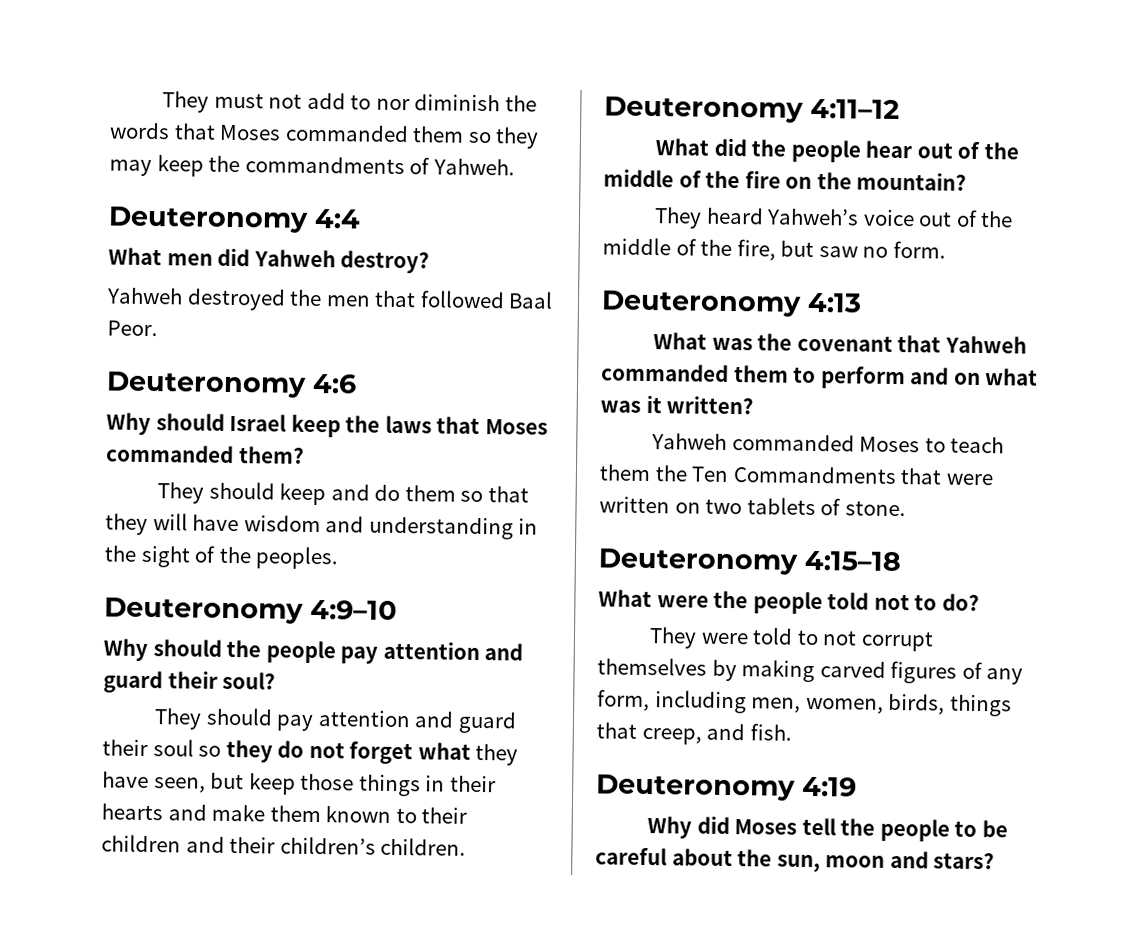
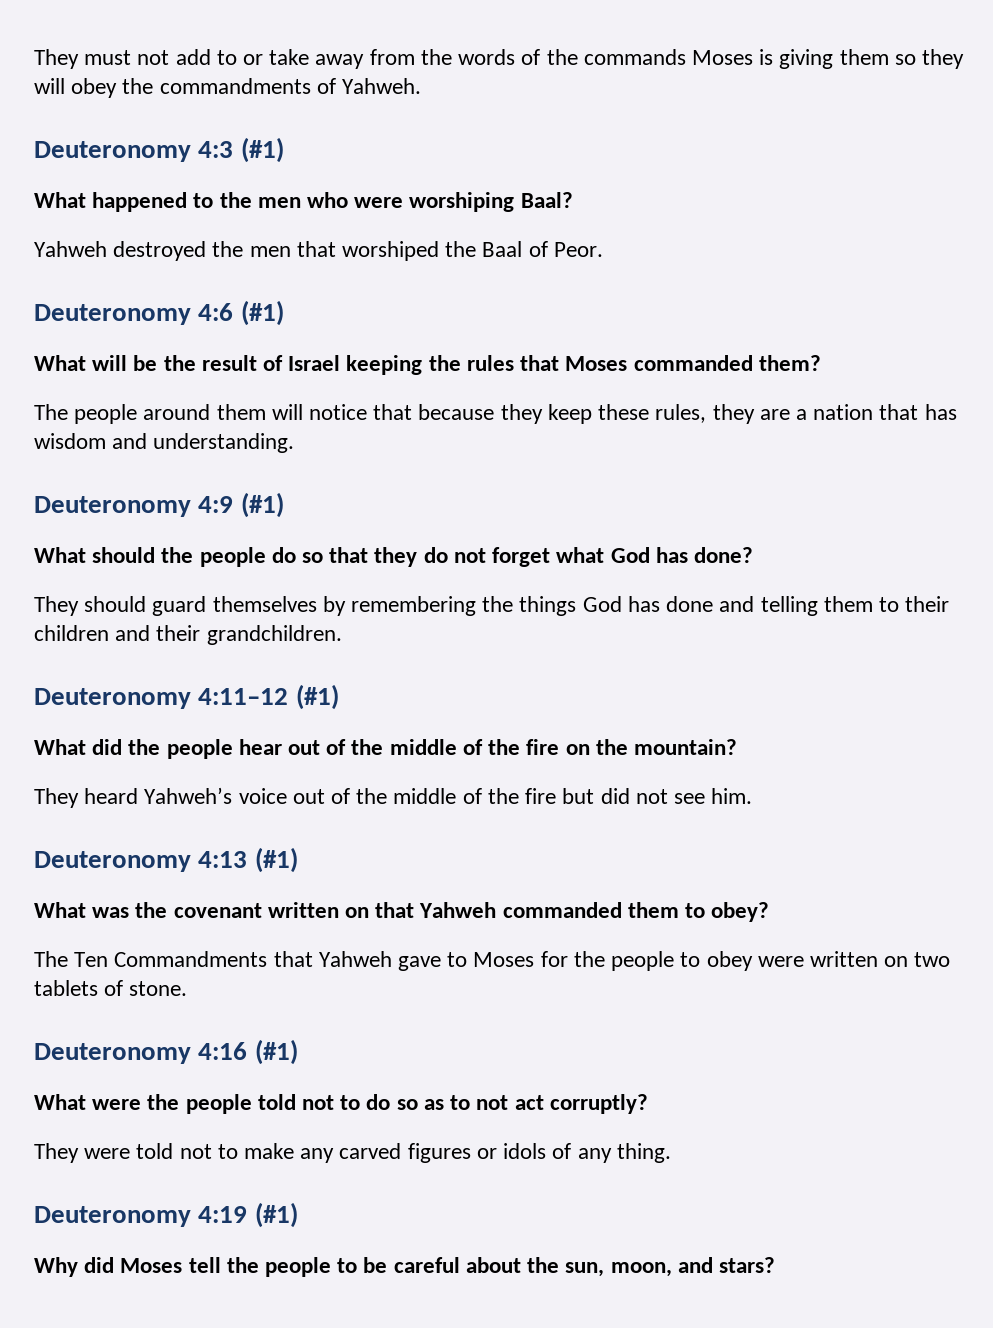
[375,94,537,112] [109,122,409,143] nor diminish the words that Moses commanded -> [243,49,834,69] or take away from the words of the commands Moses is giving
[109,154,204,177] may keep -> [34,78,118,98] will obey
[314,208,361,229] [108,247,431,274] 4:4 // What men did Yahweh destroy? -> [198,137,284,163] [34,192,573,212] 4:3 (#1) // What happened to the men who were worshiping Baal?
[419,290,554,309] followed Baal -> [342,241,548,261] worshiped the Baal of
[106,412,548,438] [106,444,305,464] [157,481,529,506] [105,513,539,540] [104,545,340,570] [104,597,397,624] [103,638,524,664] [103,670,277,694] [154,707,517,734] [102,739,222,757] // Why should Israel keep the laws that Moses commanded them? // They should keep and do them so that they will have wisdom and understanding in the sight of the peoples. // Deuteronomy 4:9–10 // Why should the people pay attention and guard their soul? // They should pay attention and guard their soul so -> [240,300,284,326] [34,355,821,375] [34,404,957,424] [34,433,295,453] [34,492,284,518] [34,547,369,567] (#1) // What will be the result of Israel keeping the rules that Moses commanded them? // The people around them will notice that because they keep these rules, they are a nation that has wisdom and understanding. // Deuteronomy 4:9 (#1) // What should the people do so that
[475,743,519,766] [102,771,496,797] [101,803,392,823] they have seen, but keep those things in their hearts and make them known -> [610,547,753,563] [34,596,873,616] God has done? // They should guard themselves by remembering the things God has done and telling them
[279,836,467,856] children’s children. -> [206,625,342,645] grandchildren.
(900, 109) none -> [295,684,339,710] (#1)
[736,239,946,261] fire, but saw no form. -> [525,788,753,804] fire but did not see him.
(862, 302) none -> [254,847,298,873] (#1)
(893, 343) none -> [267,902,370,918] written on
[819,366,1039,390] [600,394,755,415] [651,433,1005,454] [599,464,943,485] perform and on what was it written? // Yahweh commanded Moses to teach them the Ten Commandments that -> [711,902,770,922] [34,951,753,971] obey? // The Ten Commandments that Yahweh gave to Moses for the people to obey
[804,550,902,572] 4:15–18 -> [198,1039,298,1065] 4:16 (#1)
[941,593,980,612] [649,627,934,652] [597,657,1024,685] [597,689,1012,717] [596,722,792,745] do? // They were told to not corrupt themselves by making carved figures of any form, including men, women, birds, things that creep, and fish. -> [366,1094,648,1114] [34,1143,671,1163] do so as to not act corruptly? // They were told not to make any carved figures or idols of any thing.
(857, 786) none -> [254,1202,298,1228] (#1)
[825,855,886,868] moon -> [610,1262,672,1277] moon,

